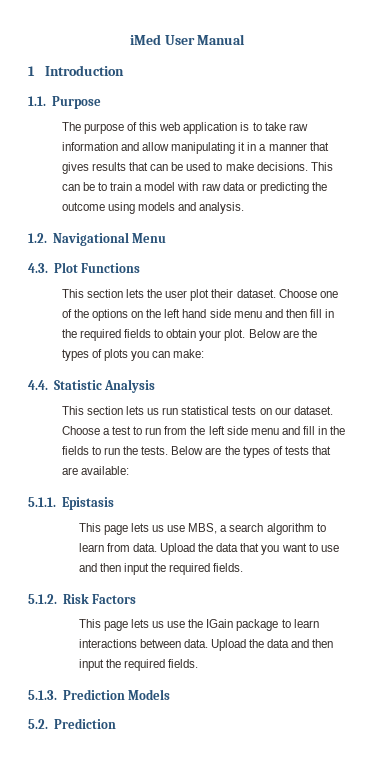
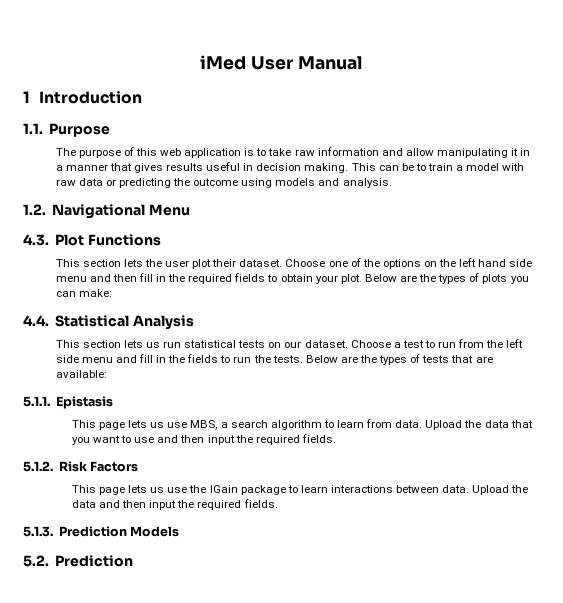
[128,162,308,171] that can be used to make decisions. -> [206,162,349,173] useful in decision making.
[53,380,102,390] Statistic -> [54,315,129,327] Statistical

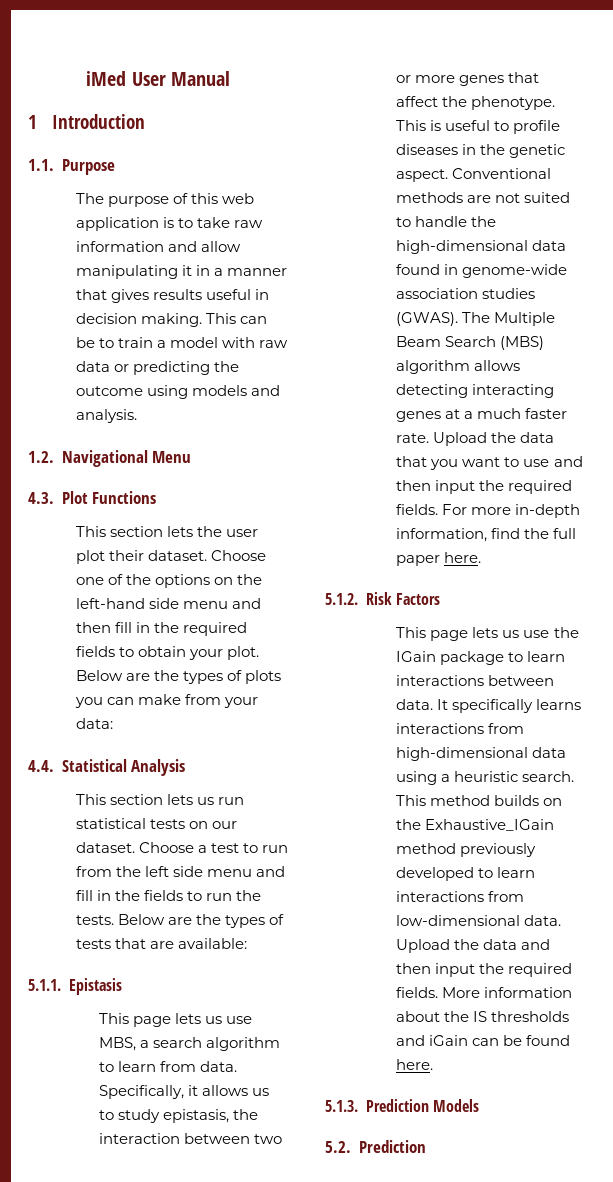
[459,258,507,267] left hand -> [75,598,145,609] left-hand
[78,289,112,297] make: -> [137,694,258,708] [75,718,113,729] make from your data:
(423, 424) none -> [99,1085,270,1099] [99,1109,259,1123] [99,1133,283,1144] [396,72,540,86] [396,96,556,110] [396,120,561,134] [396,144,566,158] [396,168,552,182] [396,192,571,203] [396,216,497,227] [396,240,567,254] [396,264,568,278] [396,288,536,299] [396,312,556,326] [396,336,545,350] [396,360,521,374] [396,384,555,398] [396,408,568,422] [396,433,430,443] Specifically, it allows us to study epistasis, the interaction between two or more genes that affect the phenotype. This is useful to profile diseases in the genetic aspect. Conventional methods are not suited to handle the high-dimensional data found in genome-wide association studies (GWAS). The Multiple Beam Search (MBS) algorithm allows detecting interacting genes at a much faster rate.
(336, 438) none -> [442,504,581,518] [396,528,577,542] [396,552,482,566] For more in-depth information, find the full paper here.
(470, 489) none -> [437,699,582,713] [396,723,525,734] [396,747,567,761] [396,771,575,785] [396,795,563,806] [396,819,555,831] [396,843,537,857] [396,867,536,881] [396,891,525,902] [396,915,562,926] It specifically learns interactions from high-dimensional data using a heuristic search. This method builds on the Exhaustive_IGain method previously developed to learn interactions from low-dimensional data.
(278, 503) none -> [442,987,573,998] [396,1011,570,1022] [396,1035,571,1046] [396,1059,434,1070] More information about the IS thresholds and iGain can be found here.

